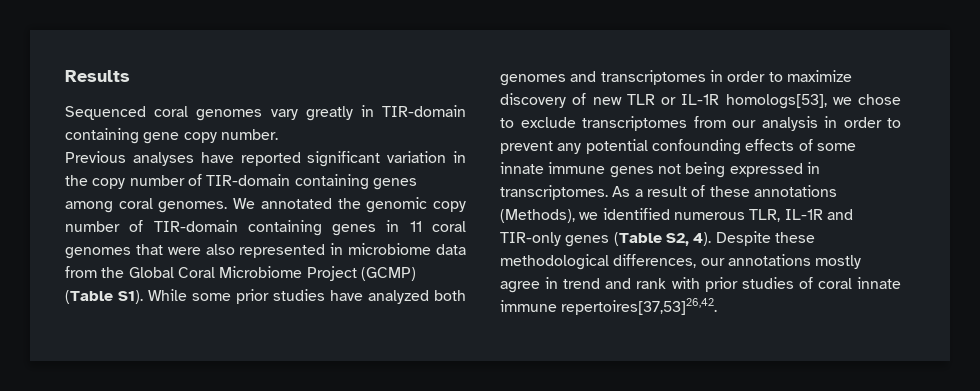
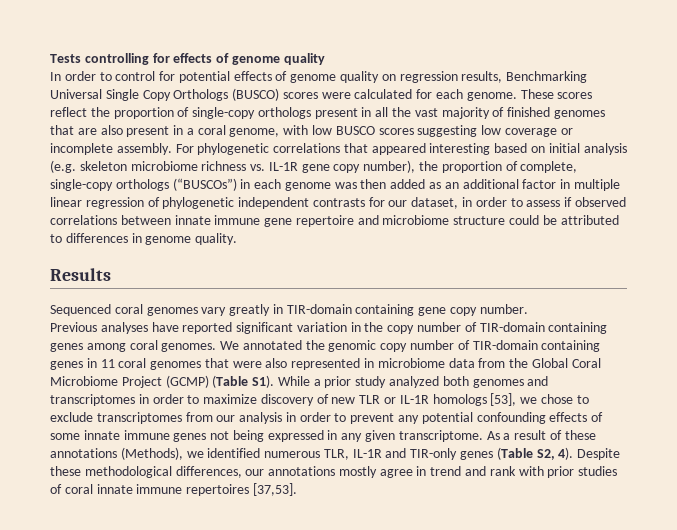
(65, 76) none -> [50,53,325,65] [50,71,588,83] [50,88,593,101] [50,107,605,119] [50,125,573,137] [50,143,627,155] [50,160,578,173] [50,178,620,191] [50,197,626,209] [50,215,619,227] [50,233,238,245] Tests controlling for effects of genome quality // In order to control for potential effects of genome quality on regression results, Benchmarking Universal Single Copy Orthologs (BUSCO) scores were calculated for each genome. These scores reflect the proportion of single-copy orthologs present in all the vast majority of finished genomes that are also present in a coral genome, with low BUSCO scores suggesting low coverage or incomplete assembly. For phylogenetic correlations that appeared interesting based on initial analysis (e.g. skeleton microbiome richness vs. IL-1R gene copy number), the proportion of complete, single-copy orthologs (“BUSCOs”) in each genome was then added as an additional factor in multiple linear regression of phylogenetic independent contrasts for our dataset, in order to assess if observed correlations between innate immune gene repertoire and microbiome structure could be attributed to differences in genome quality. //
[192,289,363,304] some prior studies have -> [313,376,387,388] a prior study
[725,94,827,109] homologs[53], -> [432,393,517,406] homologs [53],
[500,185,608,200] transcriptomes. -> [341,430,483,442] any given transcriptome.
[561,298,718,315] repertoires[37,53]26,42. -> [186,483,297,496] repertoires [37,53].

